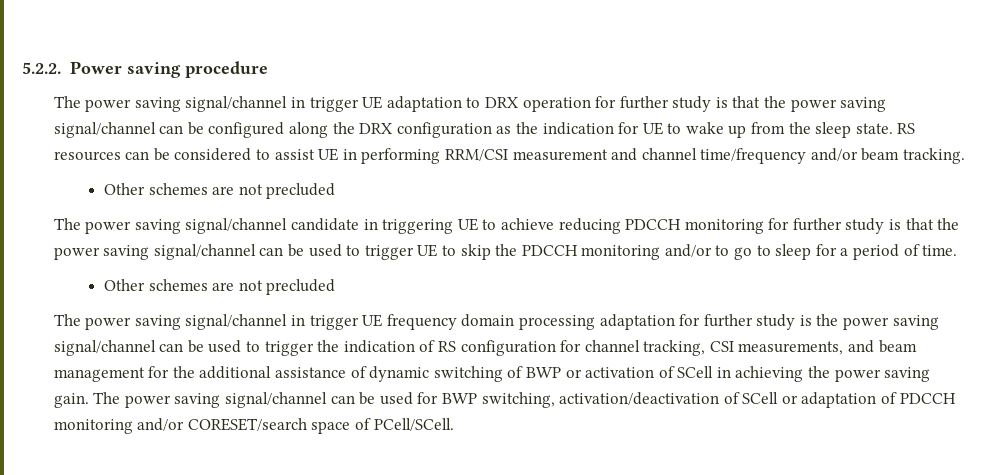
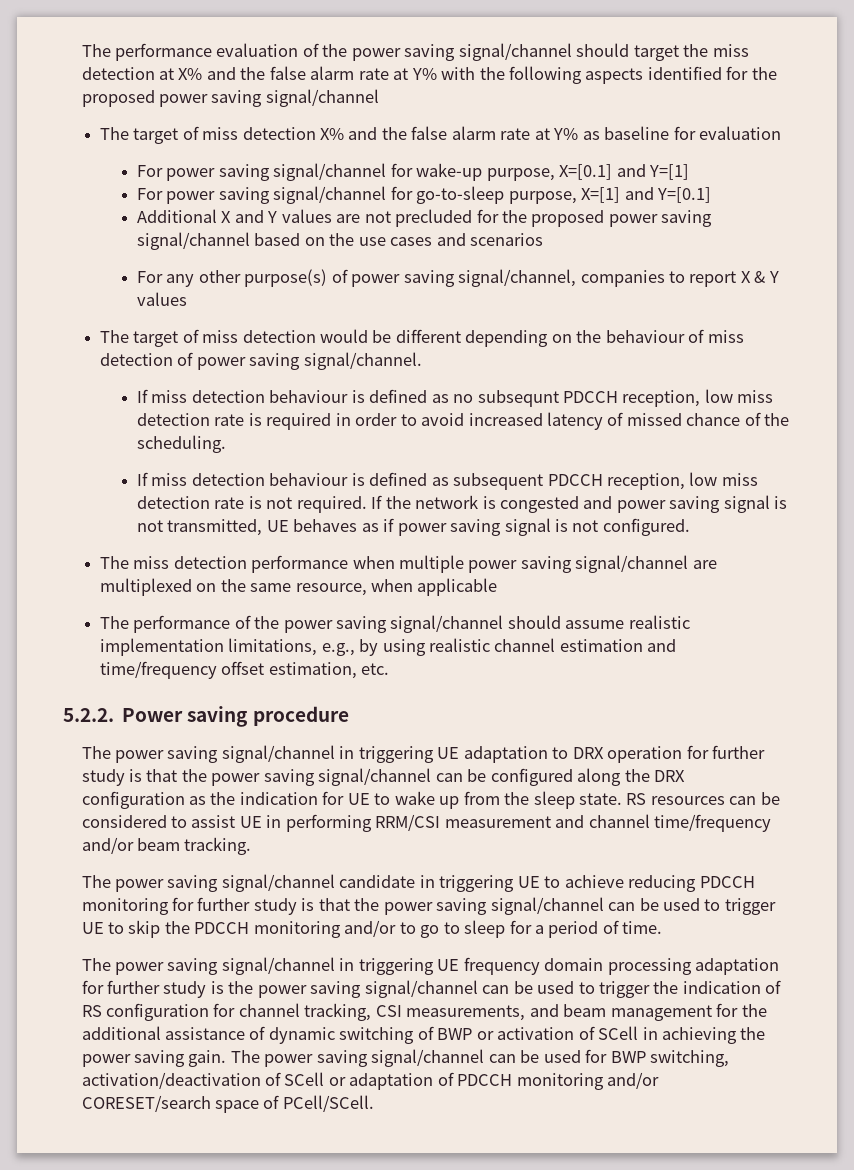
(22, 68) none -> [81,43,749,61] [81,66,777,84] [81,89,379,107] [99,126,781,144] [136,163,689,181] [136,186,711,204] [136,209,713,227] [136,232,544,250] [136,269,779,287] [136,292,187,306] [99,329,744,347] [99,352,422,370] [136,389,774,407] [136,412,790,430] [136,435,226,453] [136,472,758,490] [136,495,788,513] [136,518,690,536] [99,555,717,573] [99,578,498,596] [99,615,690,633] [99,638,677,656] [99,661,390,679] The performance evaluation of the power saving signal/channel should target the miss detection at X% and the false alarm rate at Y% with the following aspects identified for the proposed power saving signal/channel // The target of miss detection X% and the false alarm rate at Y% as baseline for evaluation // For power saving signal/channel for wake-up purpose, X=[0.1] and Y=[1] // For power saving signal/channel for go-to-sleep purpose, X=[1] and Y=[0.1] // Additional X and Y values are not precluded for the proposed power saving signal/channel based on the use cases and scenarios // For any other purpose(s) of power saving signal/channel, companies to report X & Y values // The target of miss detection would be different depending on the behaviour of miss detection of power saving signal/channel. // If miss detection behaviour is defined as no subsequnt PDCCH reception, low miss detection rate is required in order to avoid increased latency of missed chance of the scheduling. // If miss detection behaviour is defined as subsequent PDCCH reception, low miss detection rate is not required. If the network is congested and power saving signal is not transmitted, UE behaves as if power saving signal is not configured. // The miss detection performance when multiple power saving signal/channel are multiplexed on the same resource, when applicable // The performance of the power saving signal/channel should assume realistic implementation limitations, e.g., by using realistic channel estimation and time/frequency offset estimation, etc. //
[309,97,359,112] trigger -> [358,746,434,763] triggering
[103,183,336,199] // Other schemes are not precluded -> (252, 846) none
[103,279,336,295] [53,314,359,330] // Other schemes are not precluded // The power saving signal/channel in trigger -> [81,957,434,975] // The power saving signal/channel in triggering

